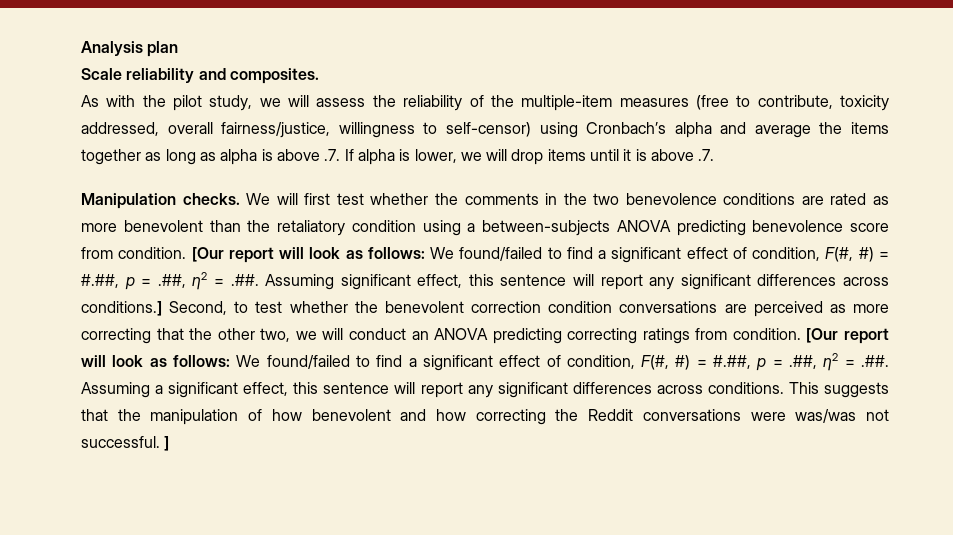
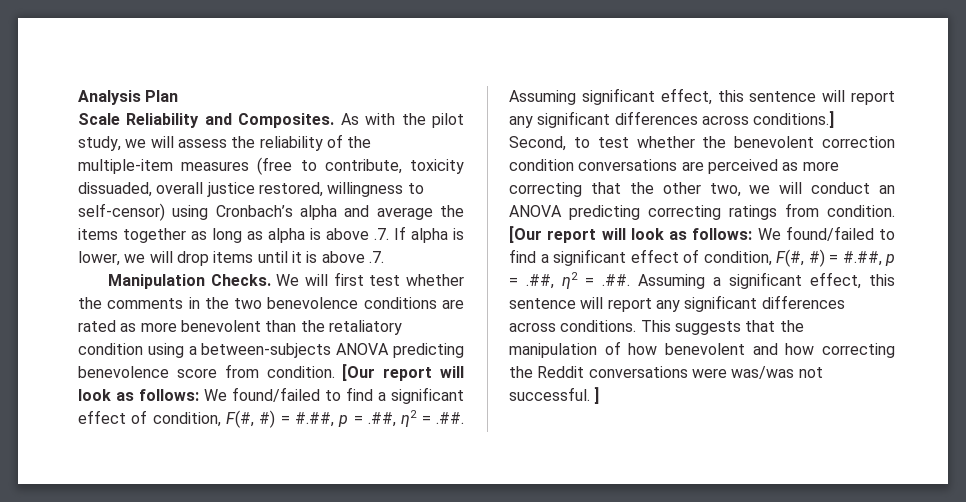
[147,41,179,57] plan -> [145,90,179,102] Plan
[126,68,319,84] reliability and composites. // -> [126,113,335,128] Reliability and Composites.
[81,122,331,138] addressed, overall fairness/justice, -> [78,182,323,197] dissuaded, overall justice restored,
[182,193,240,205] checks. -> [210,274,271,286] Checks.

